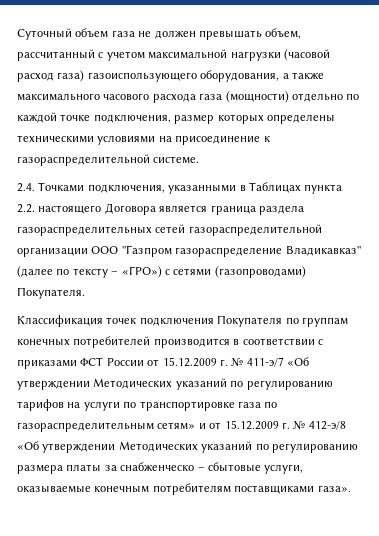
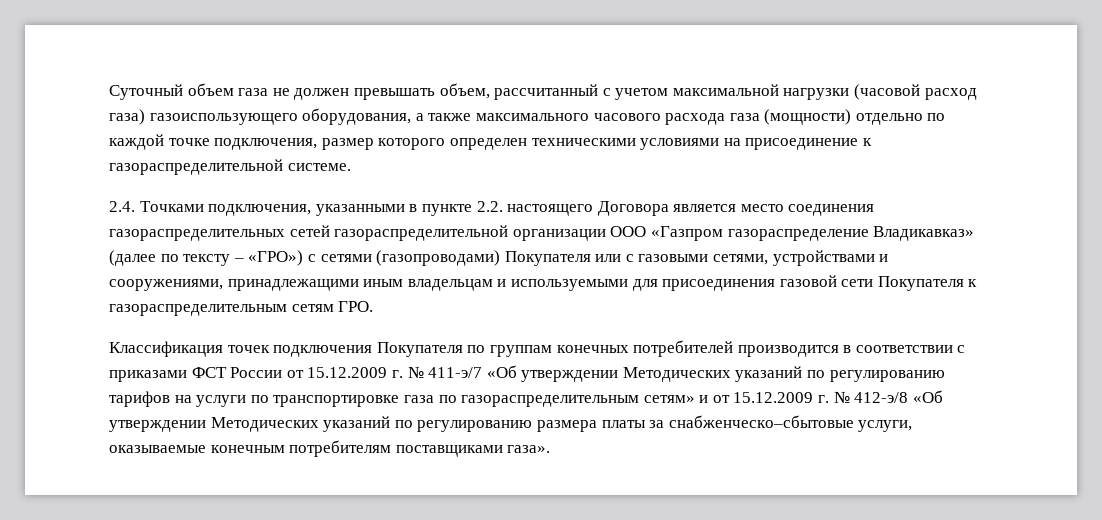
[217,114,335,124] которых определены -> [378,138,527,150] которого определен
[248,182,343,194] Таблицах пункта -> [421,204,472,216] пункте
[210,205,304,215] граница раздела -> [740,204,875,216] место соединения
[121,245,361,257] ''Газпром газораспределение Владикавказ'' -> [650,226,975,241] «Газпром газораспределение Владикавказ»
[17,287,85,299] Покупателя. -> [504,250,889,266] [109,275,978,291] [109,301,374,316] Покупателя или с газовыми сетями, устройствами и сооружениями, принадлежащими иным владельцам и используемыми для присоединения газовой сети Покупателя к газораспределительным сетям ГРО.
[120,462,261,472] снабженческо – сбытовые -> [668,415,854,428] снабженческо–сбытовые

